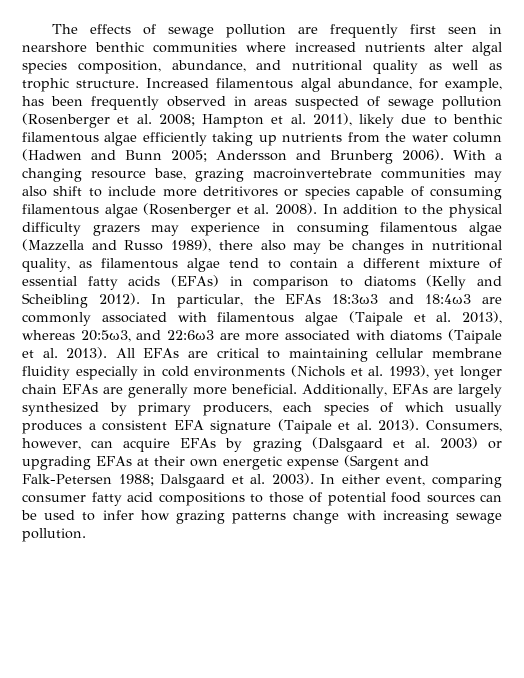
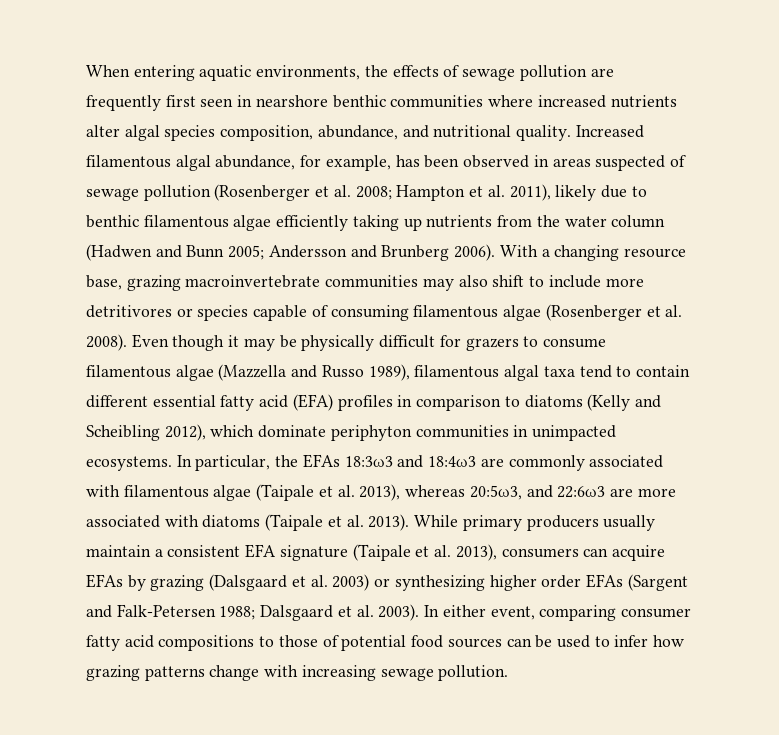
[52,24,79,34] The -> [86,65,388,81] When entering aquatic environments, the
[372,60,502,74] [22,78,140,92] quality as well as trophic structure. -> [516,125,572,141] quality.
[90,96,159,110] frequently -> (460, 161) none
[322,204,503,218] [22,222,369,236] In addition to the physical difficulty grazers may experience in consuming -> [131,334,606,351] Even though it may be physically difficult for grazers to consume
[218,240,502,254] [22,258,502,272] [22,275,220,290] there also may be changes in nutritional quality, as filamentous algae tend to contain a different mixture of essential fatty acids (EFAs) -> [414,365,690,381] [86,394,393,411] filamentous algal taxa tend to contain different essential fatty acid (EFA) profiles
[98,293,140,305] 2012). -> [164,424,617,441] [86,456,172,471] 2012), which dominate periphyton communities in unimpacted ecosystems.
[115,348,502,362] [22,365,503,380] [22,384,502,398] [22,402,502,416] [22,420,82,434] All EFAs are critical to maintaining cellular membrane fluidity especially in cold environments (Nichols et al. 1993), yet longer chain EFAs are generally more beneficial. Additionally, EFAs are largely synthesized by primary producers, each species of which usually produces -> [414,515,656,531] [86,545,151,557] While primary producers usually maintain
[378,419,502,432] [22,438,81,450] 2013). Consumers, however, -> [455,544,579,561] 2013), consumers
[22,456,339,470] upgrading EFAs at their own energetic expense -> [394,574,623,591] synthesizing higher order EFAs

